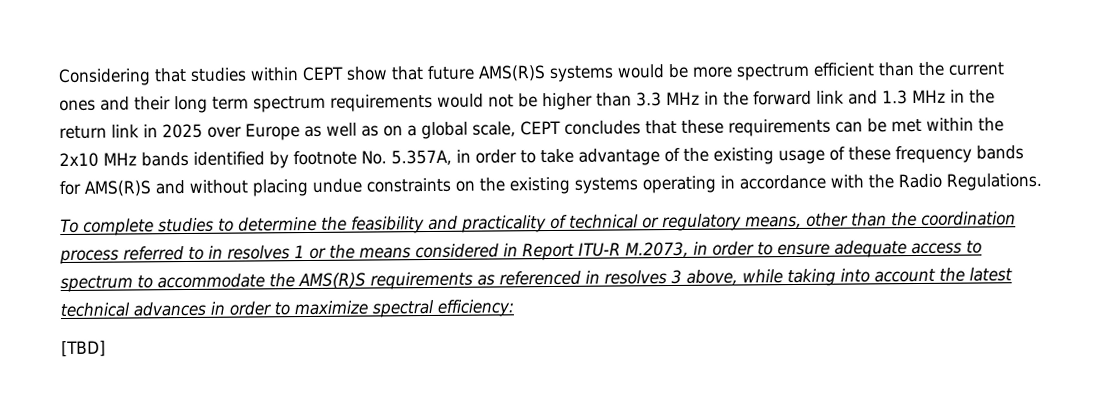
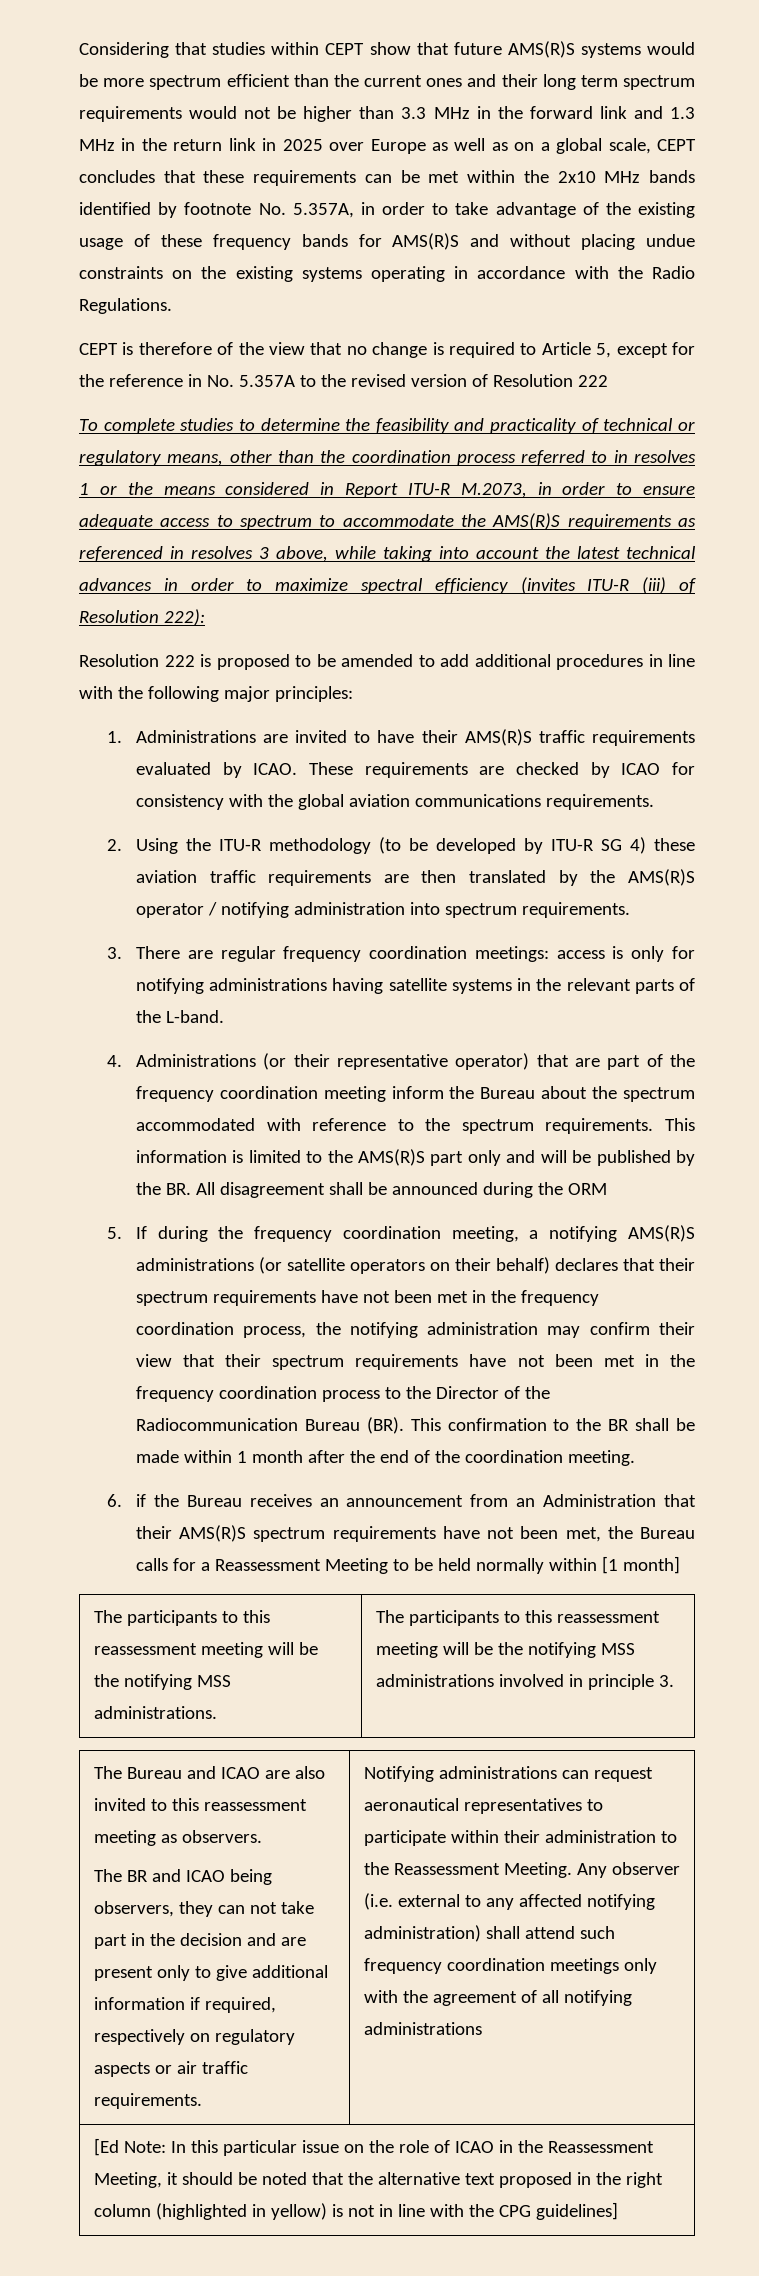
(1042, 181) none -> [79,342,695,358] [79,374,608,387] // CEPT is therefore of the view that no change is required to Article 5, except for the reference in No. 5.357A to the revised version of Resolution 222
[437,299,514,317] [61,340,106,358] efficiency: // [TBD] -> [434,577,696,594] [79,609,205,626] [79,654,695,670] [79,686,353,702] [107,729,695,746] [135,762,695,778] [135,794,654,810] [107,837,695,854] [135,869,695,886] [135,902,630,918] [107,946,695,962] [135,978,695,994] [135,1010,224,1023] [107,1053,695,1070] [135,1086,695,1102] [135,1118,695,1134] [135,1149,696,1166] [135,1182,607,1198] [107,1225,695,1242] [135,1257,695,1274] [135,1290,599,1306] [135,1322,695,1338] [135,1354,695,1370] [135,1386,550,1402] [135,1417,695,1434] [135,1450,635,1466] [107,1494,696,1507] [135,1525,695,1542] [135,1556,680,1574] [93,1610,270,1626] [93,1642,318,1658] [93,1674,231,1690] [93,1706,217,1719] [375,1610,660,1626] [375,1642,635,1658] [375,1674,674,1690] [93,1766,325,1779] [93,1798,307,1811] [93,1830,262,1846] [93,1869,272,1885] [93,1901,314,1917] [93,1933,306,1949] [93,1965,328,1981] [93,1997,276,2013] [93,2029,295,2045] [93,2061,248,2077] [93,2093,202,2109] [363,1766,653,1782] [363,1798,603,1814] [363,1830,677,1846] [363,1862,680,1878] [363,1893,655,1910] [363,1925,615,1942] [363,1958,657,1974] [363,1990,632,2006] [363,2022,482,2035] [93,2138,654,2156] [93,2172,663,2188] [93,2202,618,2220] efficiency (invites ITU-R (iii) of Resolution 222): // Resolution 222 is proposed to be amended to add additional procedures in line with the following major principles: // 1. Administrations are invited to have their AMS(R)S traffic requirements evaluated by ICAO. These requirements are checked by ICAO for consistency with the global aviation communications requirements. // 2. Using the ITU-R methodology (to be developed by ITU-R SG 4) these aviation traffic requirements are then translated by the AMS(R)S operator / notifying administration into spectrum requirements. // 3. There are regular frequency coordination meetings: access is only for notifying administrations having satellite systems in the relevant parts of the L-band. // 4. Administrations (or their representative operator) that are part of the frequency coordination meeting inform the Bureau about the spectrum accommodated with reference to the spectrum requirements. This information is limited to the AMS(R)S part only and will be published by the BR. All disagreement shall be announced during the ORM // 5. If during the frequency coordination meeting, a notifying AMS(R)S administrations (or satellite operators on their behalf) declares that their spectrum requirements have not been met in the frequency coordination process, the notifying administration may confirm their view that their spectrum requirements have not been met in the frequency coordination process to the Director of the Radiocommunication Bureau (BR). This confirmation to the BR shall be made within 1 month after the end of the coordination meeting. // 6. if the Bureau receives an announcement from an Administration that their AMS(R)S spectrum requirements have not been met, the Bureau calls for a Reassessment Meeting to be held normally within [1 month] // The participants to this reassessment meeting will be the notifying MSS administrations. | The participants to this reassessment meeting will be the notifying MSS administrations involved in principle 3. // The Bureau and ICAO are also invited to this reassessment meeting as observers. // The BR and ICAO being observers, they can not take part in the decision and are present only to give additional information if required, respectively on regulatory aspects or air traffic requirements. | Notifying administrations can request aeronautical representatives to participate within their administration to the Reassessment Meeting. Any observer (i.e. external to any affected notifying administration) shall attend such frequency coordination meetings only with the agreement of all notifying administrations // [Ed Note: In this particular issue on the role of ICAO in the Reassessment Meeting, it should be noted that the alternative text proposed in the right column (highlighted in yellow) is not in line with the CPG guidelines]

